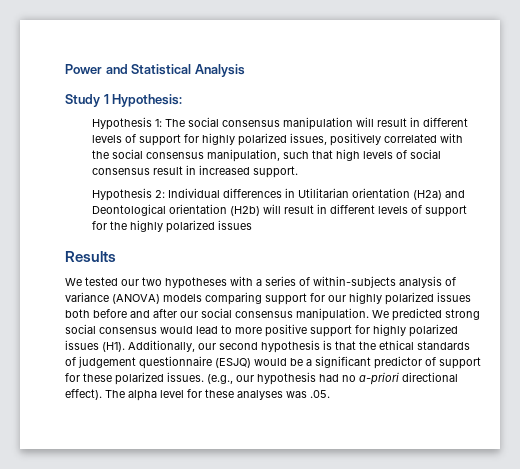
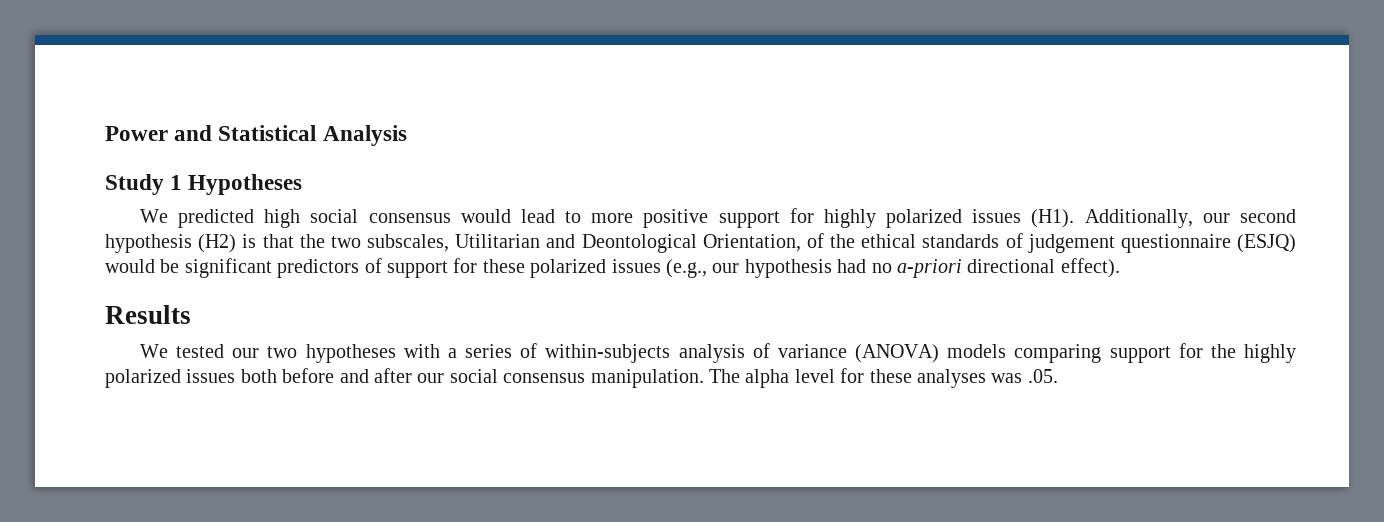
[112,94,183,107] [92,117,469,130] [92,133,464,146] [92,149,442,162] [92,165,299,178] [92,188,466,201] [92,204,468,217] [92,220,253,233] Hypothesis: // Hypothesis 1: The social consensus manipulation will result in different levels of support for highly polarized issues, positively correlated with the social consensus manipulation, such that high levels of social consensus result in increased support. // Hypothesis 2: Individual differences in Utilitarian orientation (H2a) and Deontological orientation (H2b) will result in different levels of support for the highly polarized issues -> [188,174,303,195] [139,208,1296,228] [105,233,1296,253] [105,258,1120,278] Hypotheses // We predicted high social consensus would lead to more positive support for highly polarized issues (H1). Additionally, our second hypothesis (H2) is that the two subscales, Utilitarian and Deontological Orientation, of the ethical standards of judgement questionnaire (ESJQ) would be significant predictors of support for these polarized issues (e.g., our hypothesis had no a-priori directional effect).
[328,295,346,302] our -> [1210,344,1236,358] the
[372,308,480,321] [65,324,458,337] [65,340,470,353] [65,356,481,369] [65,372,458,385] [65,389,102,400] We predicted strong social consensus would lead to more positive support for highly polarized issues (H1). Additionally, our second hypothesis is that the ethical standards of judgement questionnaire (ESJQ) would be a significant predictor of support for these polarized issues. (e.g., our hypothesis had no a-priori directional effect). -> (704, 378) none

